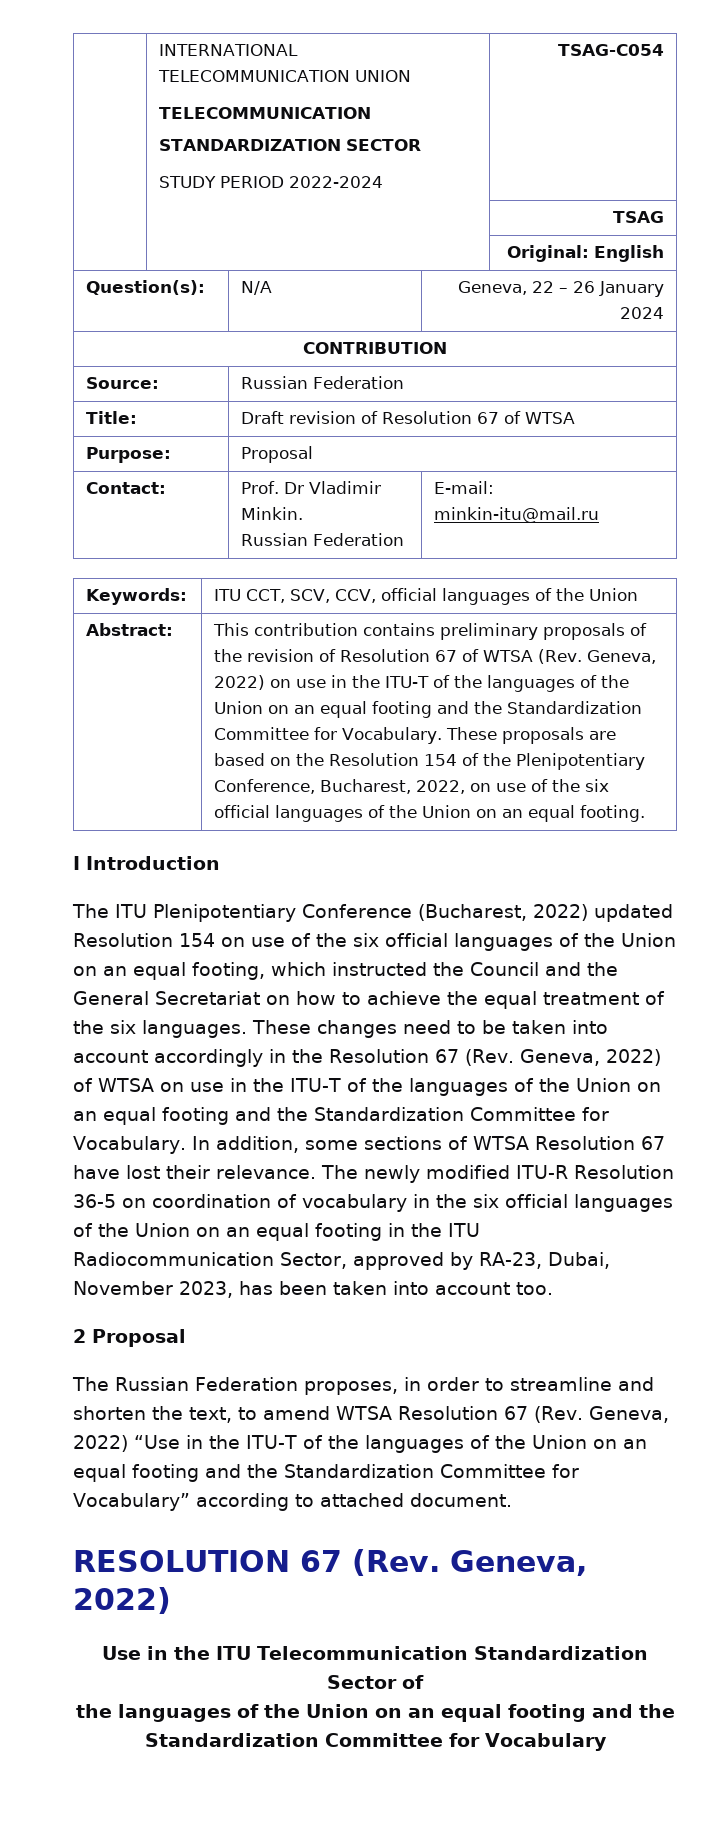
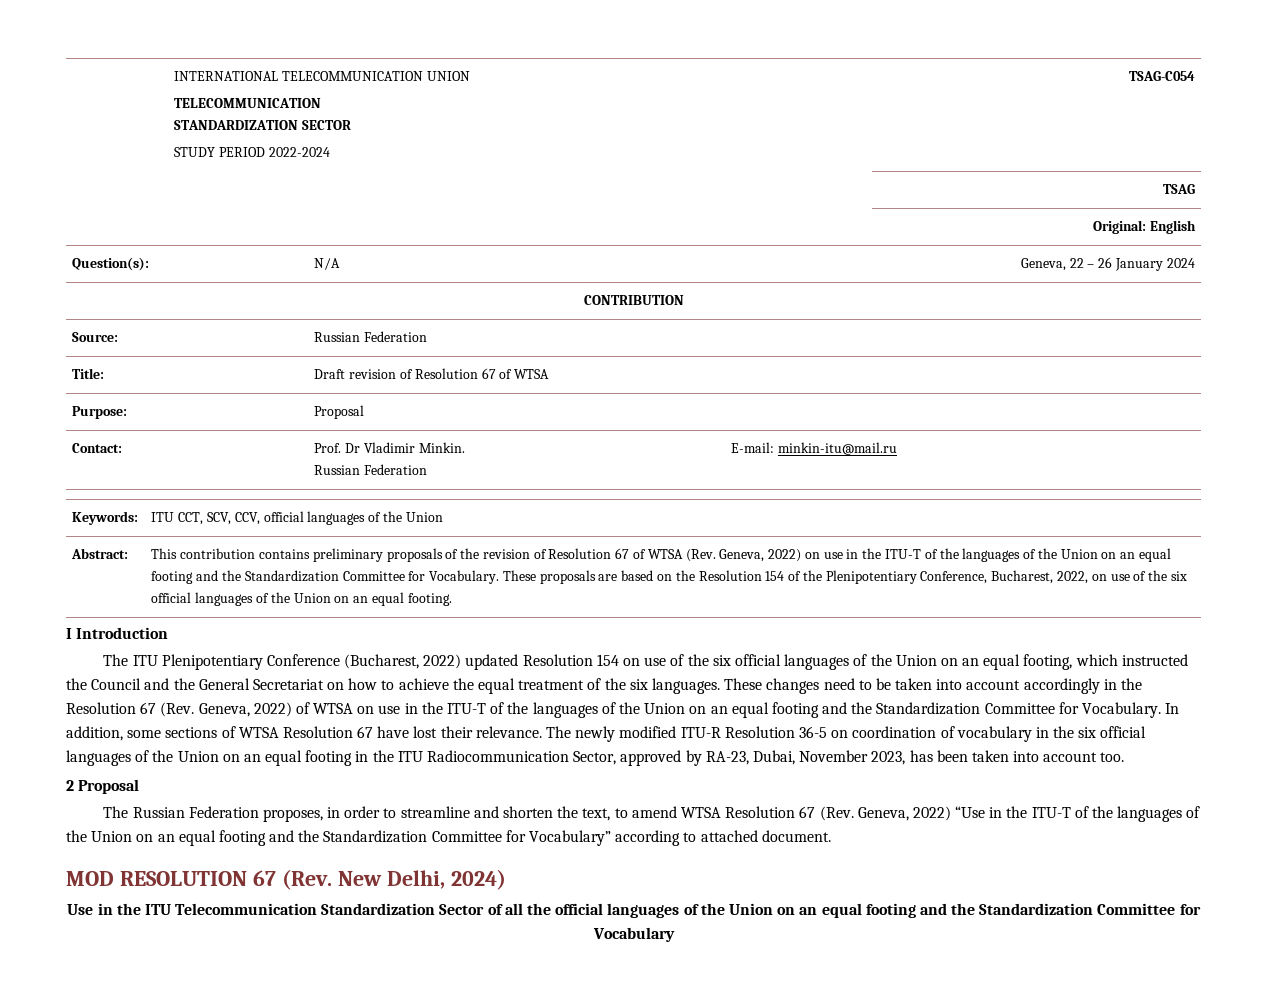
(512, 1500) none -> [66,871,114,886] MOD
[449,1550,587,1576] [73,1587,171,1614] Geneva, 2022) -> [337,869,506,890] New Delhi, 2024)
[75,1704,112,1718] // the -> [504,903,604,915] all the official

